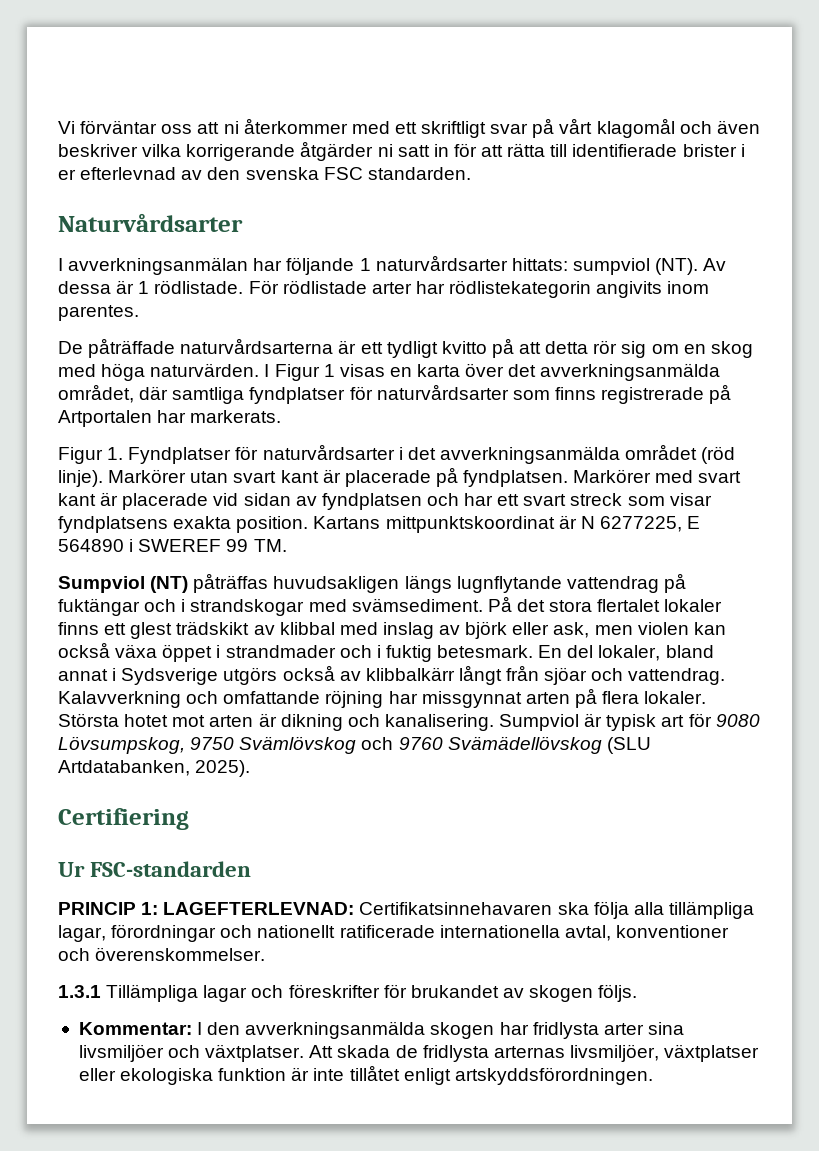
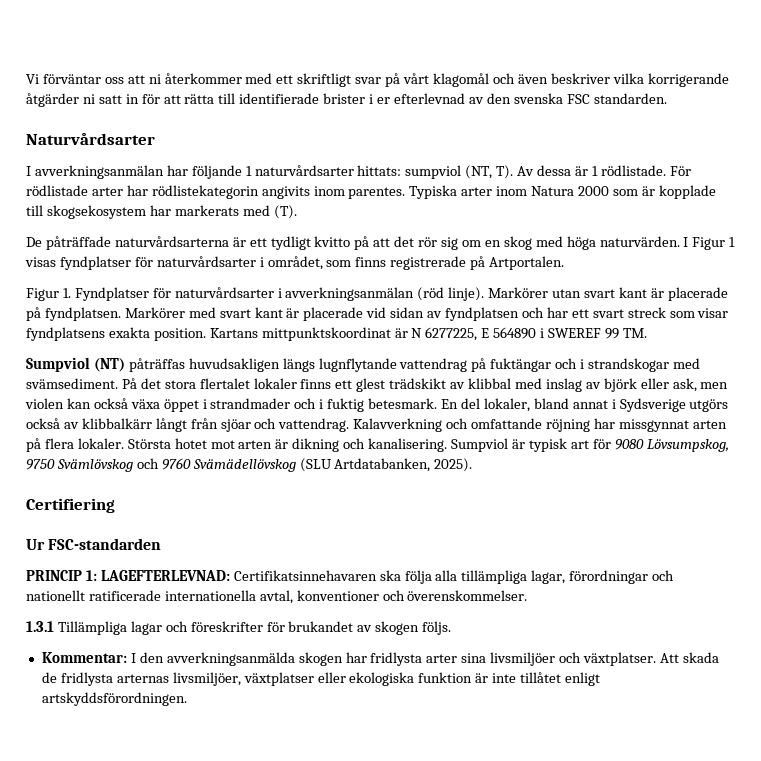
[655,258,699,275] (NT). -> [465,165,514,179] (NT, T).
(139, 313) none -> [409,185,716,199] [26,205,297,219] Typiska arter inom Natura 2000 som är kopplade till skogsekosystem har markerats med (T).
[545,341,589,354] detta -> [394,236,415,247] det
[389,363,721,381] [58,384,245,404] en karta över det avverkningsanmälda området, där samtliga -> (56, 262) none
(509, 392) none -> [259,256,323,270] i området,
[58,410,282,427] Artportalen har markerats. -> [489,256,565,270] Artportalen.
[407,444,698,464] det avverkningsanmälda området -> [285,287,415,301] avverkningsanmälan

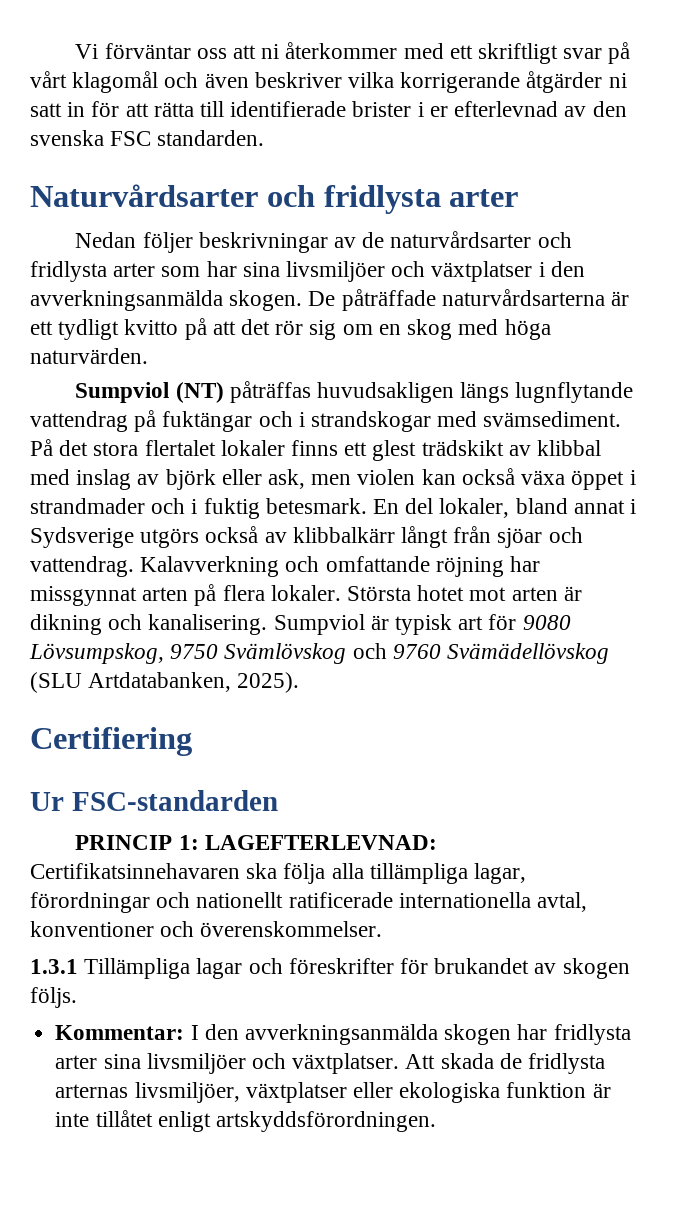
[26,165,691,179] [26,185,716,199] [26,205,297,219] // I avverkningsanmälan har följande 1 naturvårdsarter hittats: sumpviol (NT, T). Av dessa är 1 rödlistade. För rödlistade arter har rödlistekategorin angivits inom parentes. Typiska arter inom Natura 2000 som är kopplade till skogsekosystem har markerats med (T). // -> [266,185,519,214] [75,231,572,253] [30,261,585,282] [30,290,303,311] och fridlysta arter // Nedan följer beskrivningar av de naturvårdsarter och fridlysta arter som har sina livsmiljöer och växtplatser i den avverkningsanmälda skogen.
[683,237,736,250] [25,256,565,270] [26,287,728,301] [26,307,729,321] [26,327,647,341] I Figur 1 visas fyndplatser för naturvårdsarter i området, som finns registrerade på Artportalen. // Figur 1. Fyndplatser för naturvårdsarter i avverkningsanmälan (röd linje). Markörer utan svart kant är placerade på fyndplatsen. Markörer med svart kant är placerade vid sidan av fyndplatsen och har ett svart streck som visar fyndplatsens exakta position. Kartans mittpunktskoordinat är N 6277225, E 564890 i SWEREF 99 TM. -> (148, 356) none

